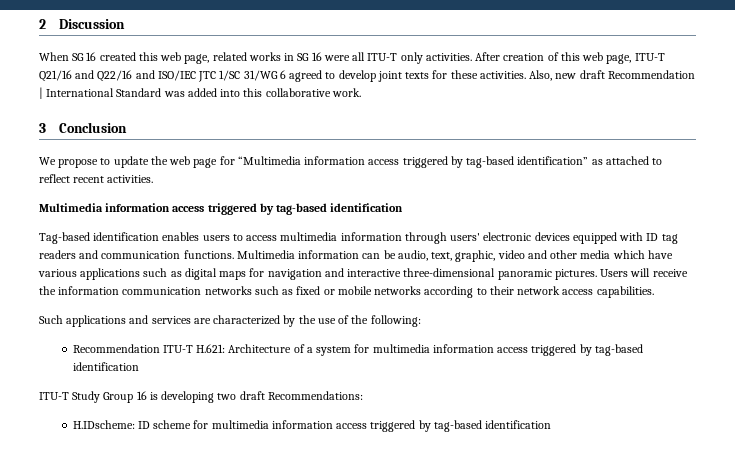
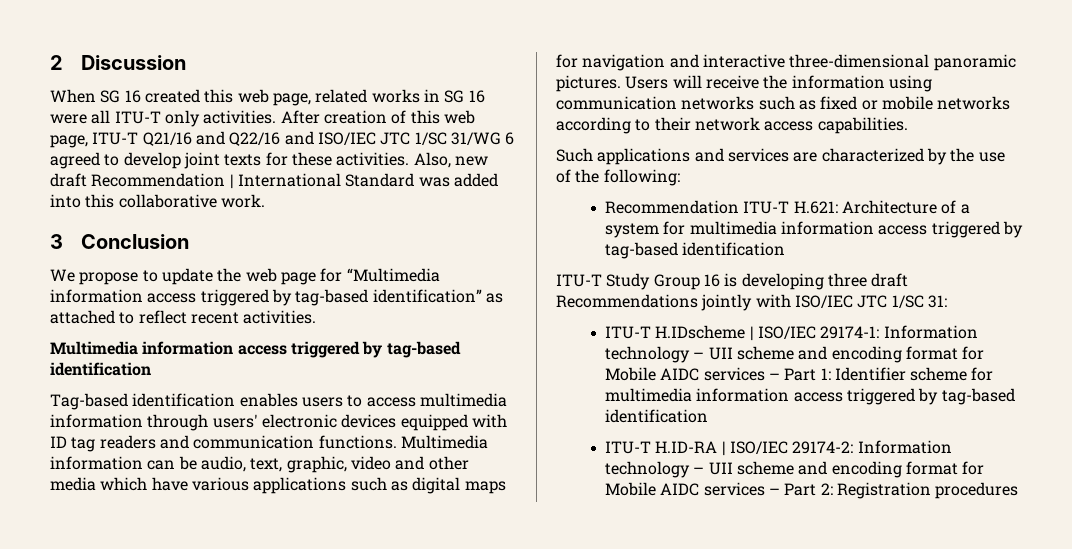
(120, 290) none -> [888,75,932,92] using
[217,391,363,400] [72,420,150,429] two draft Recommendations: // H.IDscheme: ID -> [827,273,909,287] [556,294,947,311] [604,325,978,341] [604,346,985,363] [604,367,906,381] three draft Recommendations jointly with ISO/IEC JTC 1/SC 31: // ITU-T H.IDscheme | ISO/IEC 29174-1: Information technology – UII scheme and encoding format for Mobile AIDC services – Part 1: Identifier
(552, 424) none -> [604,440,952,456] [604,461,985,478] [604,482,1019,499] // ITU-T H.ID-RA | ISO/IEC 29174-2: Information technology – UII scheme and encoding format for Mobile AIDC services – Part 2: Registration procedures

